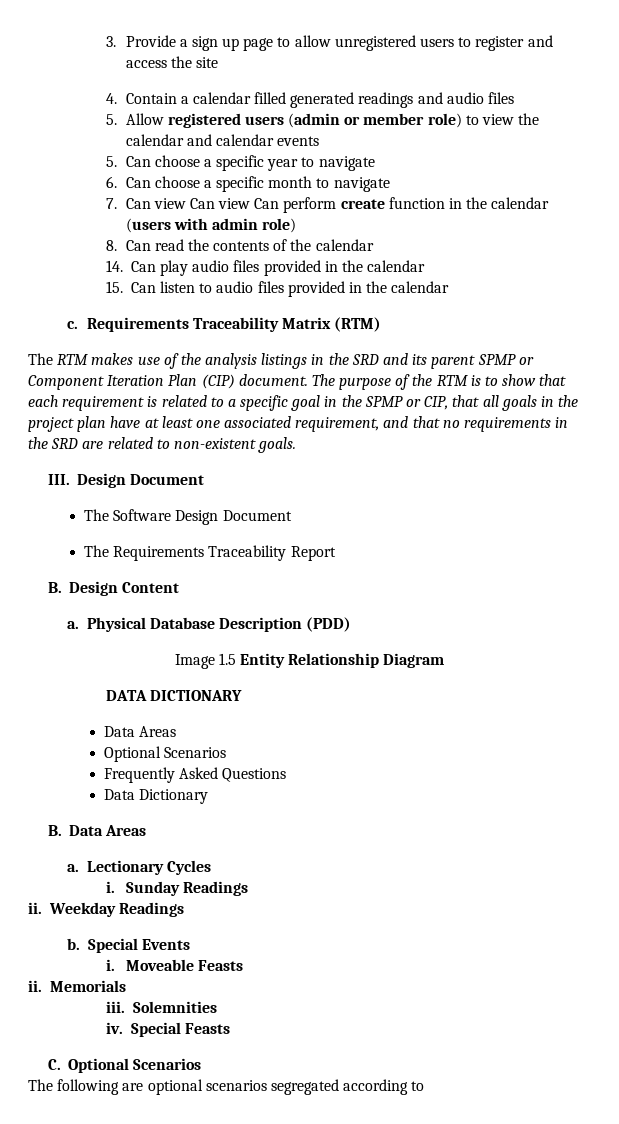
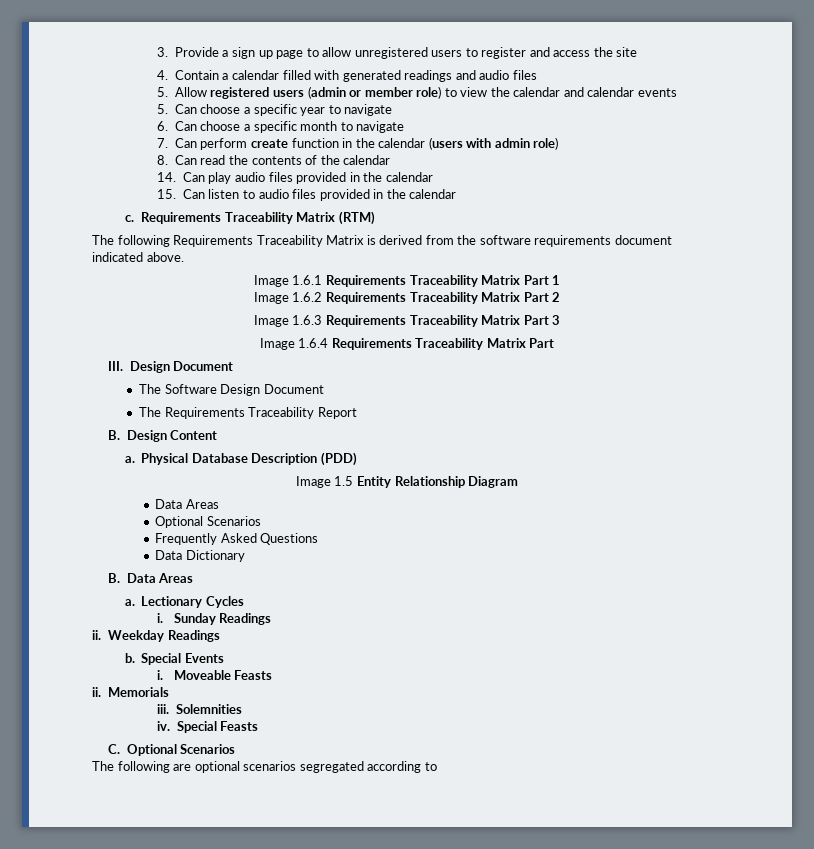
(287, 98) none -> [314,70,340,80] with
[153,198,280,209] view Can view Can -> (197, 143) none
[57,353,534,369] [28,374,567,390] [28,395,579,411] [28,416,569,432] [28,437,297,453] RTM makes use of the analysis listings in the SRD and its parent SPMP or Component Iteration Plan (CIP) document. The purpose of the RTM is to show that each requirement is related to a specific goal in the SPMP or CIP, that all goals in the project plan have at least one associated requirement, and that no requirements in the SRD are related to non-existent goals. -> [117,235,672,247] [92,252,184,262] [253,275,561,287] [253,292,561,304] [253,315,561,327] [259,338,555,350] following Requirements Traceability Matrix is derived from the software requirements document indicated above. // Image 1.6.1 Requirements Traceability Matrix Part 1 // Image 1.6.2 Requirements Traceability Matrix Part 2 // Image 1.6.3 Requirements Traceability Matrix Part 3 // Image 1.6.4 Requirements Traceability Matrix Part
[106,690,243,701] // DATA DICTIONARY -> (519, 482) none

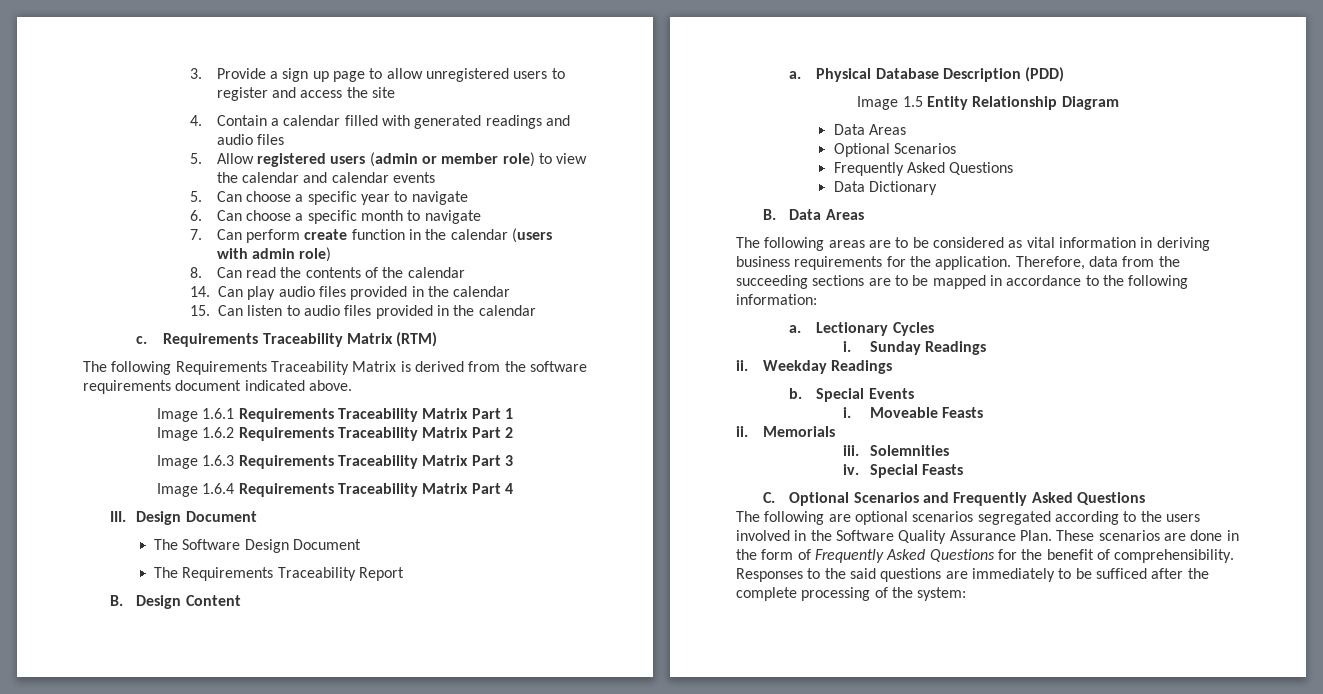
(555, 343) none -> [504,483,513,494] 4
(194, 578) none -> [736,237,1210,251] [736,256,1180,270] [736,275,1189,289] [736,294,817,305] // The following areas are to be considered as vital information in deriving business requirements for the application. Therefore, data from the succeeding sections are to be mapped in accordance to the following information:
(236, 749) none -> [923,492,1146,506] and Frequently Asked Questions
(437, 766) none -> [1140,511,1200,522] [736,530,1239,544] [736,549,1235,563] [736,568,1209,582] [736,587,967,601] the users involved in the Software Quality Assurance Plan. These scenarios are done in the form of Frequently Asked Questions for the benefit of comprehensibility. Responses to the said questions are immediately to be sufficed after the complete processing of the system:

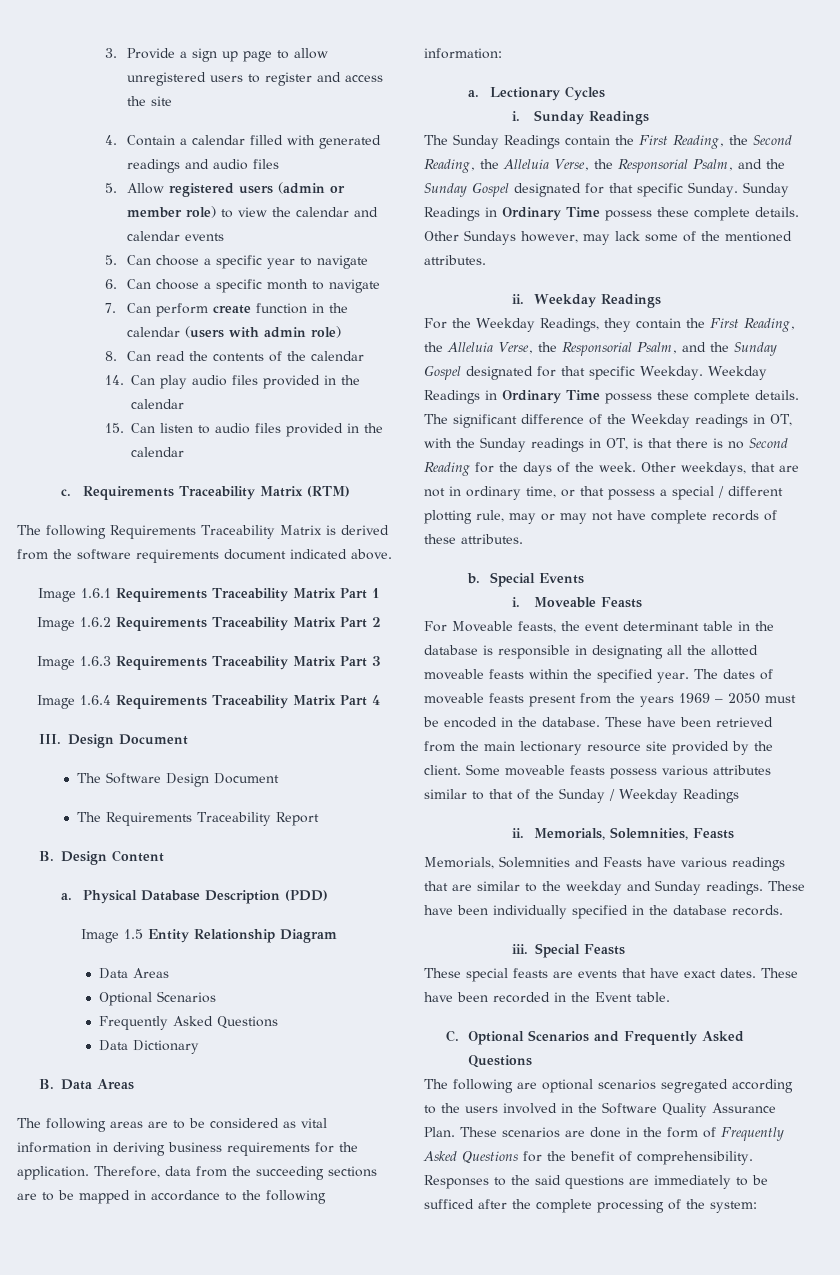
[736,360,893,374] ii. Weekday Readings -> [424,134,792,149] [424,159,785,173] [424,182,789,197] [424,207,799,221] [424,230,792,245] [424,255,486,265] [512,294,662,308] [424,318,795,332] [424,342,777,356] [424,366,767,380] [424,390,799,404] [424,414,792,428] [424,437,788,452] [424,462,799,476] [424,486,783,500] [424,510,777,524] [424,534,523,544] The Sunday Readings contain the First Reading, the Second Reading, the Alleluia Verse, the Responsorial Psalm, and the Sunday Gospel designated for that specific Sunday. Sunday Readings in Ordinary Time possess these complete details. Other Sundays however, may lack some of the mentioned attributes. // ii. Weekday Readings // For the Weekday Readings, they contain the First Reading, the Alleluia Verse, the Responsorial Psalm, and the Sunday Gospel designated for that specific Weekday. Weekday Readings in Ordinary Time possess these complete details. The significant difference of the Weekday readings in OT, with the Sunday readings in OT, is that there is no Second Reading for the days of the week. Other weekdays, that are not in ordinary time, or that possess a special / different plotting rule, may or may not have complete records of these attributes.
[736,426,835,437] [842,445,949,456] [842,464,964,478] ii. Memorials // iii. Solemnities // iv. Special Feasts -> [424,621,774,633] [424,645,758,659] [424,669,773,683] [424,693,796,707] [423,717,773,728] [424,741,773,755] [424,764,771,779] [424,788,739,803] [512,827,735,840] [424,856,785,871] [424,880,805,895] [424,905,783,919] [512,943,626,958] [424,968,798,982] [424,992,670,1003] For Moveable feasts, the event determinant table in the database is responsible in designating all the allotted moveable feasts within the specified year. The dates of moveable feasts present from the years 1969 – 2050 must be encoded in the database. These have been retrieved from the main lectionary resource site provided by the client. Some moveable feasts possess various attributes similar to that of the Sunday / Weekday Readings // ii. Memorials, Solemnities, Feasts // Memorials, Solemnities and Feasts have various readings that are similar to the weekday and Sunday readings. These have been individually specified in the database records. // iii. Special Feasts // These special feasts are events that have exact dates. These have been recorded in the Event table.

